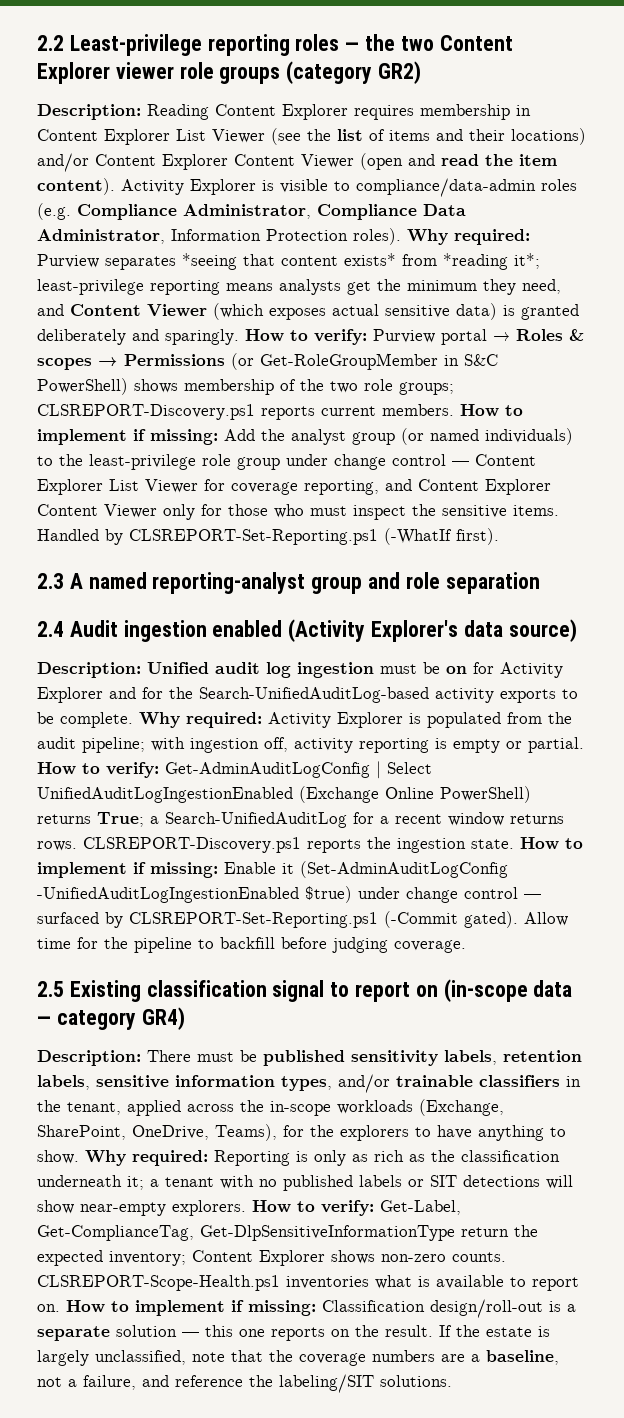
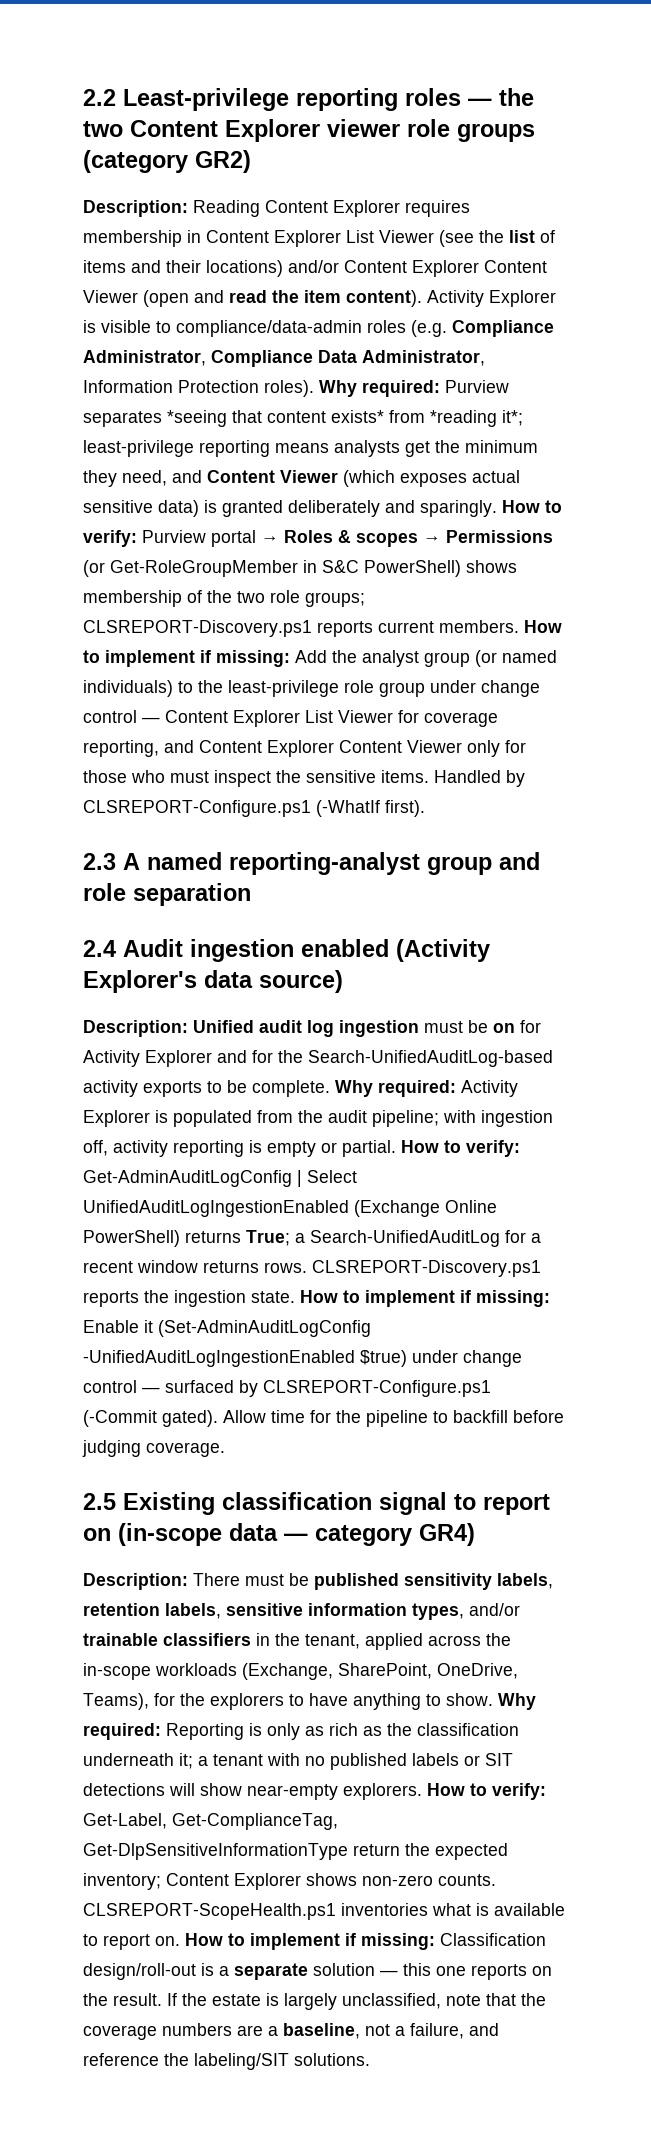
[129,529,378,545] CLSREPORT-Set-Reporting.ps1 -> [83,800,311,817] CLSREPORT-Configure.ps1
[129,912,378,928] CLSREPORT-Set-Reporting.ps1 -> [263,1380,491,1397] CLSREPORT-Configure.ps1
[37,1275,280,1291] CLSREPORT-Scope-Health.ps1 -> [83,1903,336,1920] CLSREPORT-ScopeHealth.ps1

